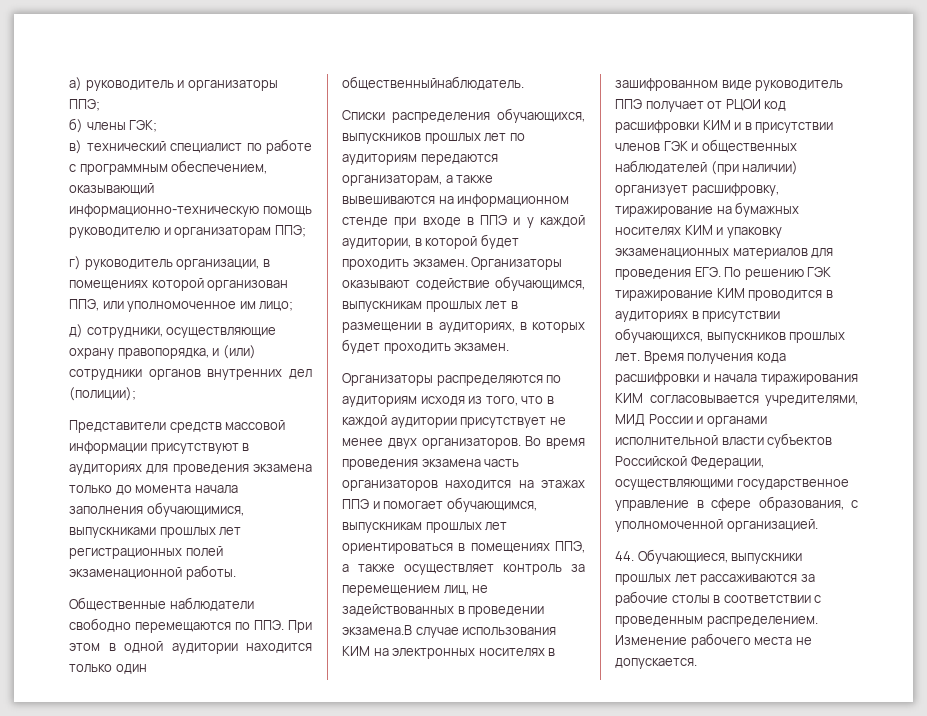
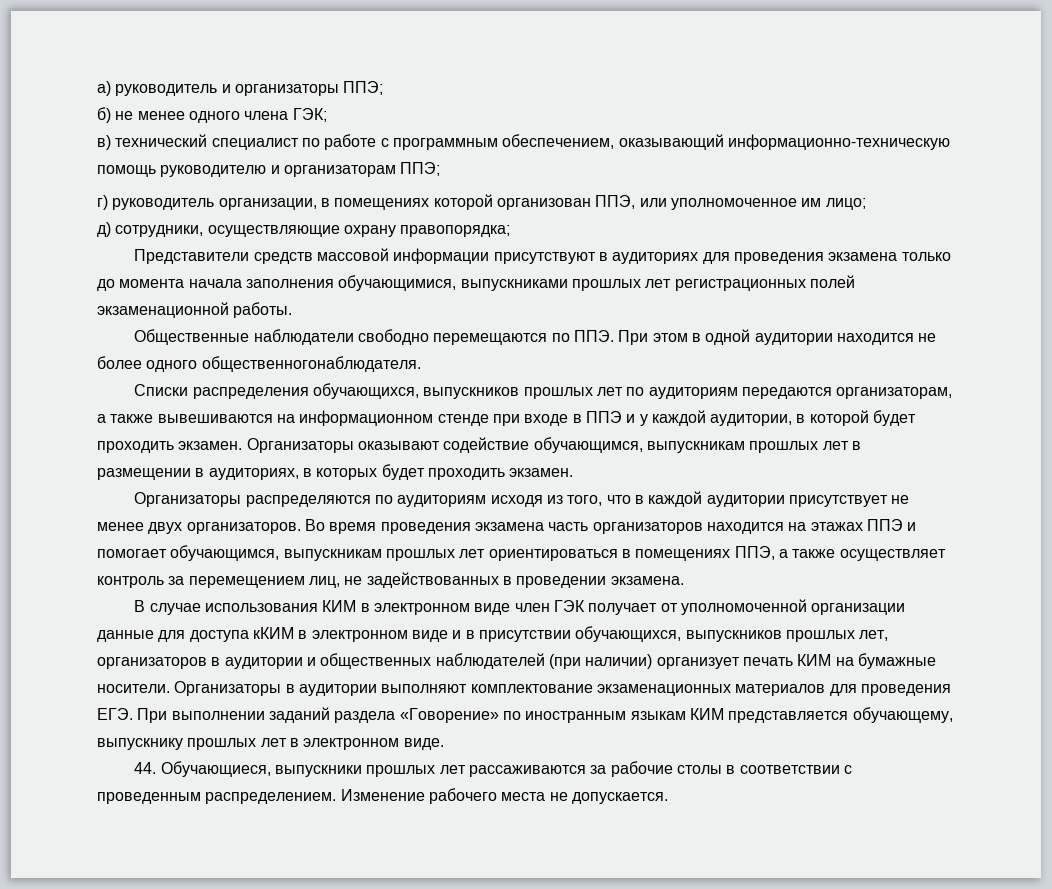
[86,122,126,131] члены -> [115,111,289,123] не менее одного члена
[117,345,256,359] [69,369,312,380] [69,387,136,401] правопорядка, и (или) сотрудники органов внутренних дел (полиции); -> [400,225,511,237] правопорядка;
[69,664,147,674] [342,76,524,90] только один общественныйнаблюдатель. -> [918,333,937,342] [97,356,421,372] не более одного общественногонаблюдателя.
[342,625,412,635] экзамена.В -> [610,576,684,585] [134,600,146,612] экзамена. // В
[373,648,556,659] [615,78,844,91] [615,99,787,112] [615,120,834,133] [615,141,688,152] на электронных носителях в зашифрованном виде руководитель ППЭ получает от РЦОИ код расшифровки КИМ и в присутствии членов ГЭК -> [360,599,906,615] [97,626,889,642] [97,657,303,669] в электронном виде член ГЭК получает от уполномоченной организации данные для доступа кКИМ в электронном виде и в присутствии обучающихся, выпускников прошлых лет, организаторов в аудитории
[691,183,779,196] [615,202,800,217] [615,225,782,238] расшифровку, тиражирование на бумажных носителях КИМ и упаковку -> [742,653,936,669] [97,681,593,696] печать КИМ на бумажные носители. Организаторы в аудитории выполняют комплектование
[724,267,832,280] [615,288,833,301] [615,311,781,322] [615,328,846,343] [615,351,786,364] [615,372,858,385] [615,393,858,406] [615,414,767,427] [615,433,833,448] [615,456,764,469] [615,479,849,490] [615,496,858,511] [615,519,818,532] По решению ГЭК тиражирование КИМ проводится в аудиториях в присутствии обучающихся, выпускников прошлых лет. Время получения кода расшифровки и начала тиражирования КИМ согласовывается учредителями, МИД России и органами исполнительной власти субъектов Российской Федерации, осуществляющими государственное управление в сфере образования, с уполномоченной организацией. -> [137,707,953,723] [97,738,444,750] При выполнении заданий раздела «Говорение» по иностранным языкам КИМ представляется обучающему, выпускнику прошлых лет в электронном виде.

